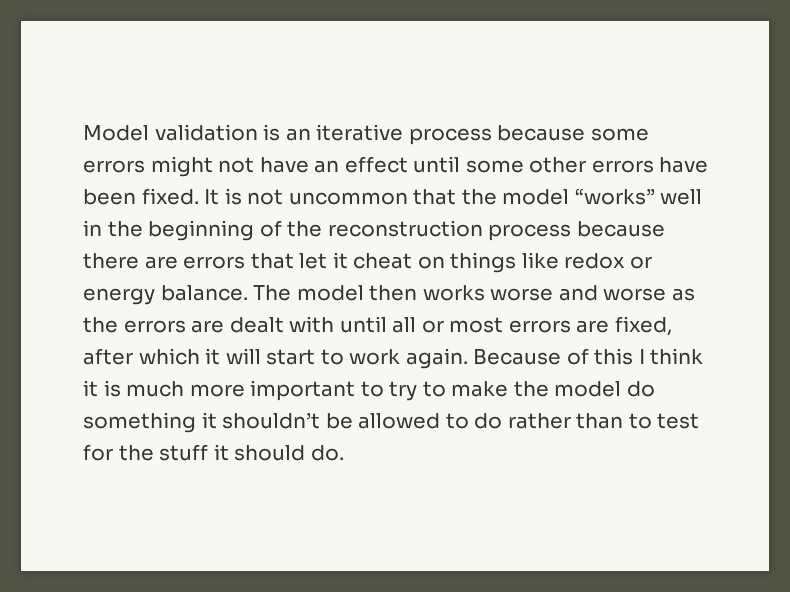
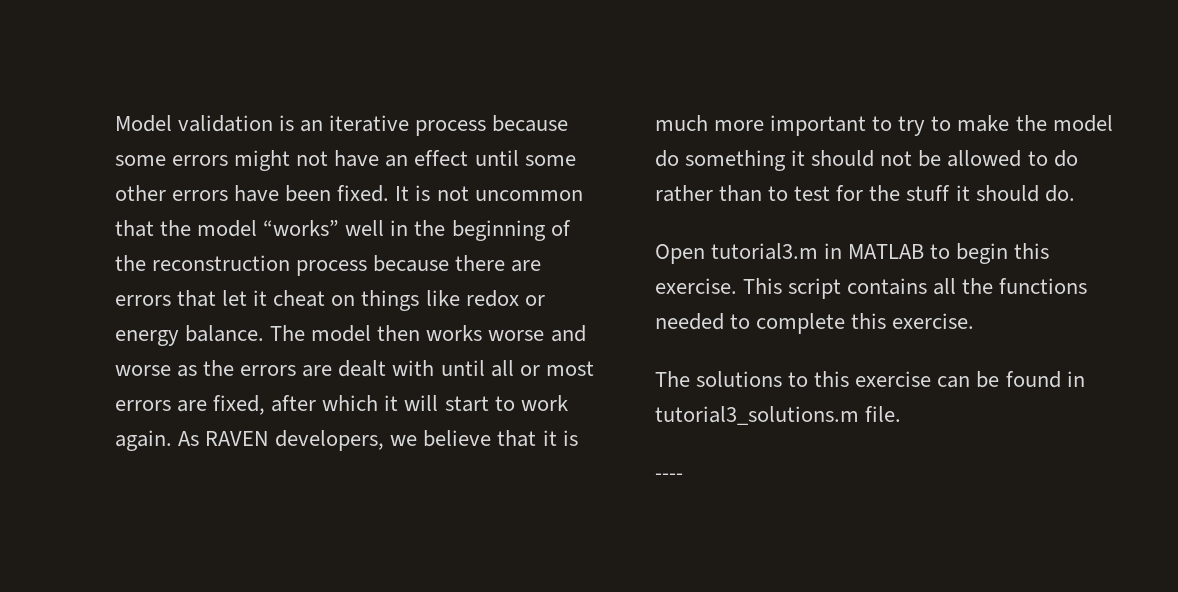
[473,348,704,365] Because of this I think -> [178,430,537,451] As RAVEN developers, we believe that
[222,412,321,429] shouldn’t -> [811,150,913,167] should not
(344, 453) none -> [655,243,1050,264] [655,278,1088,299] [655,313,975,334] [655,371,1085,388] [655,406,902,425] [655,473,683,480] // Open tutorial3.m in MATLAB to begin this exercise. This script contains all the functions needed to complete this exercise. // The solutions to this exercise can be found in tutorial3_solutions.m file. // ----

